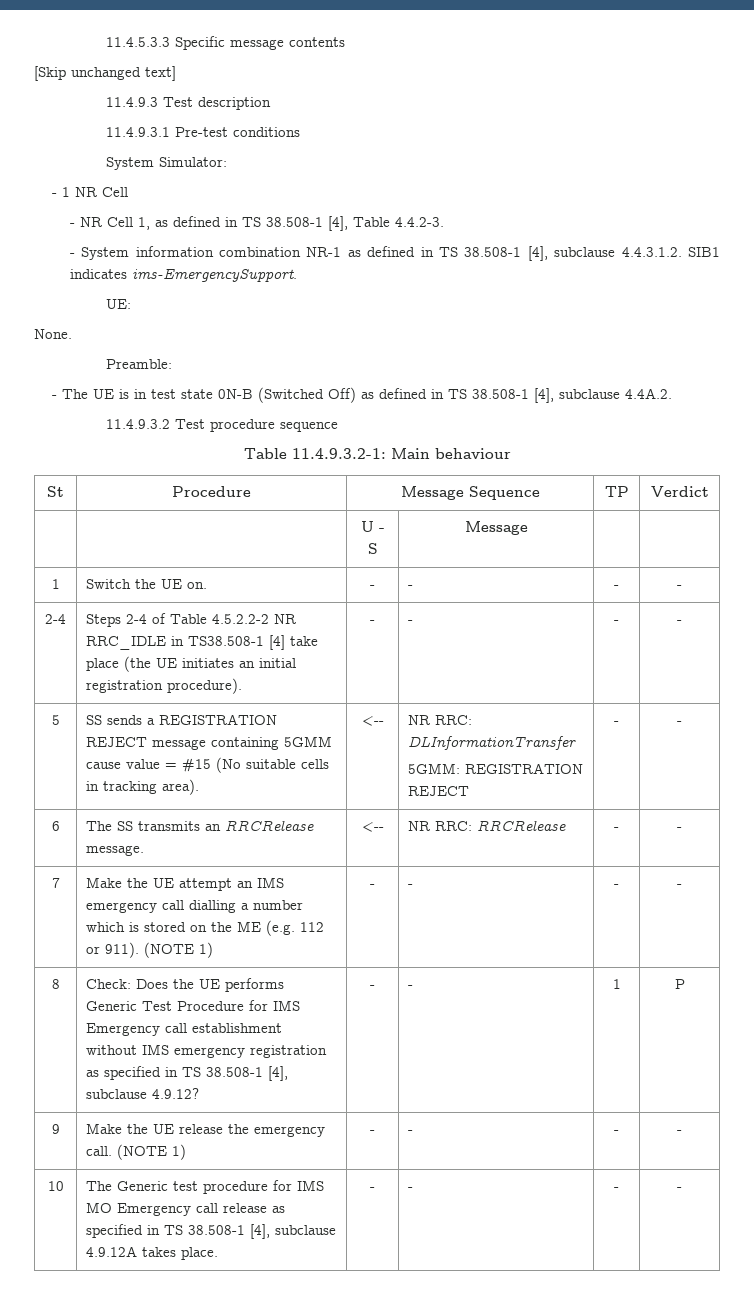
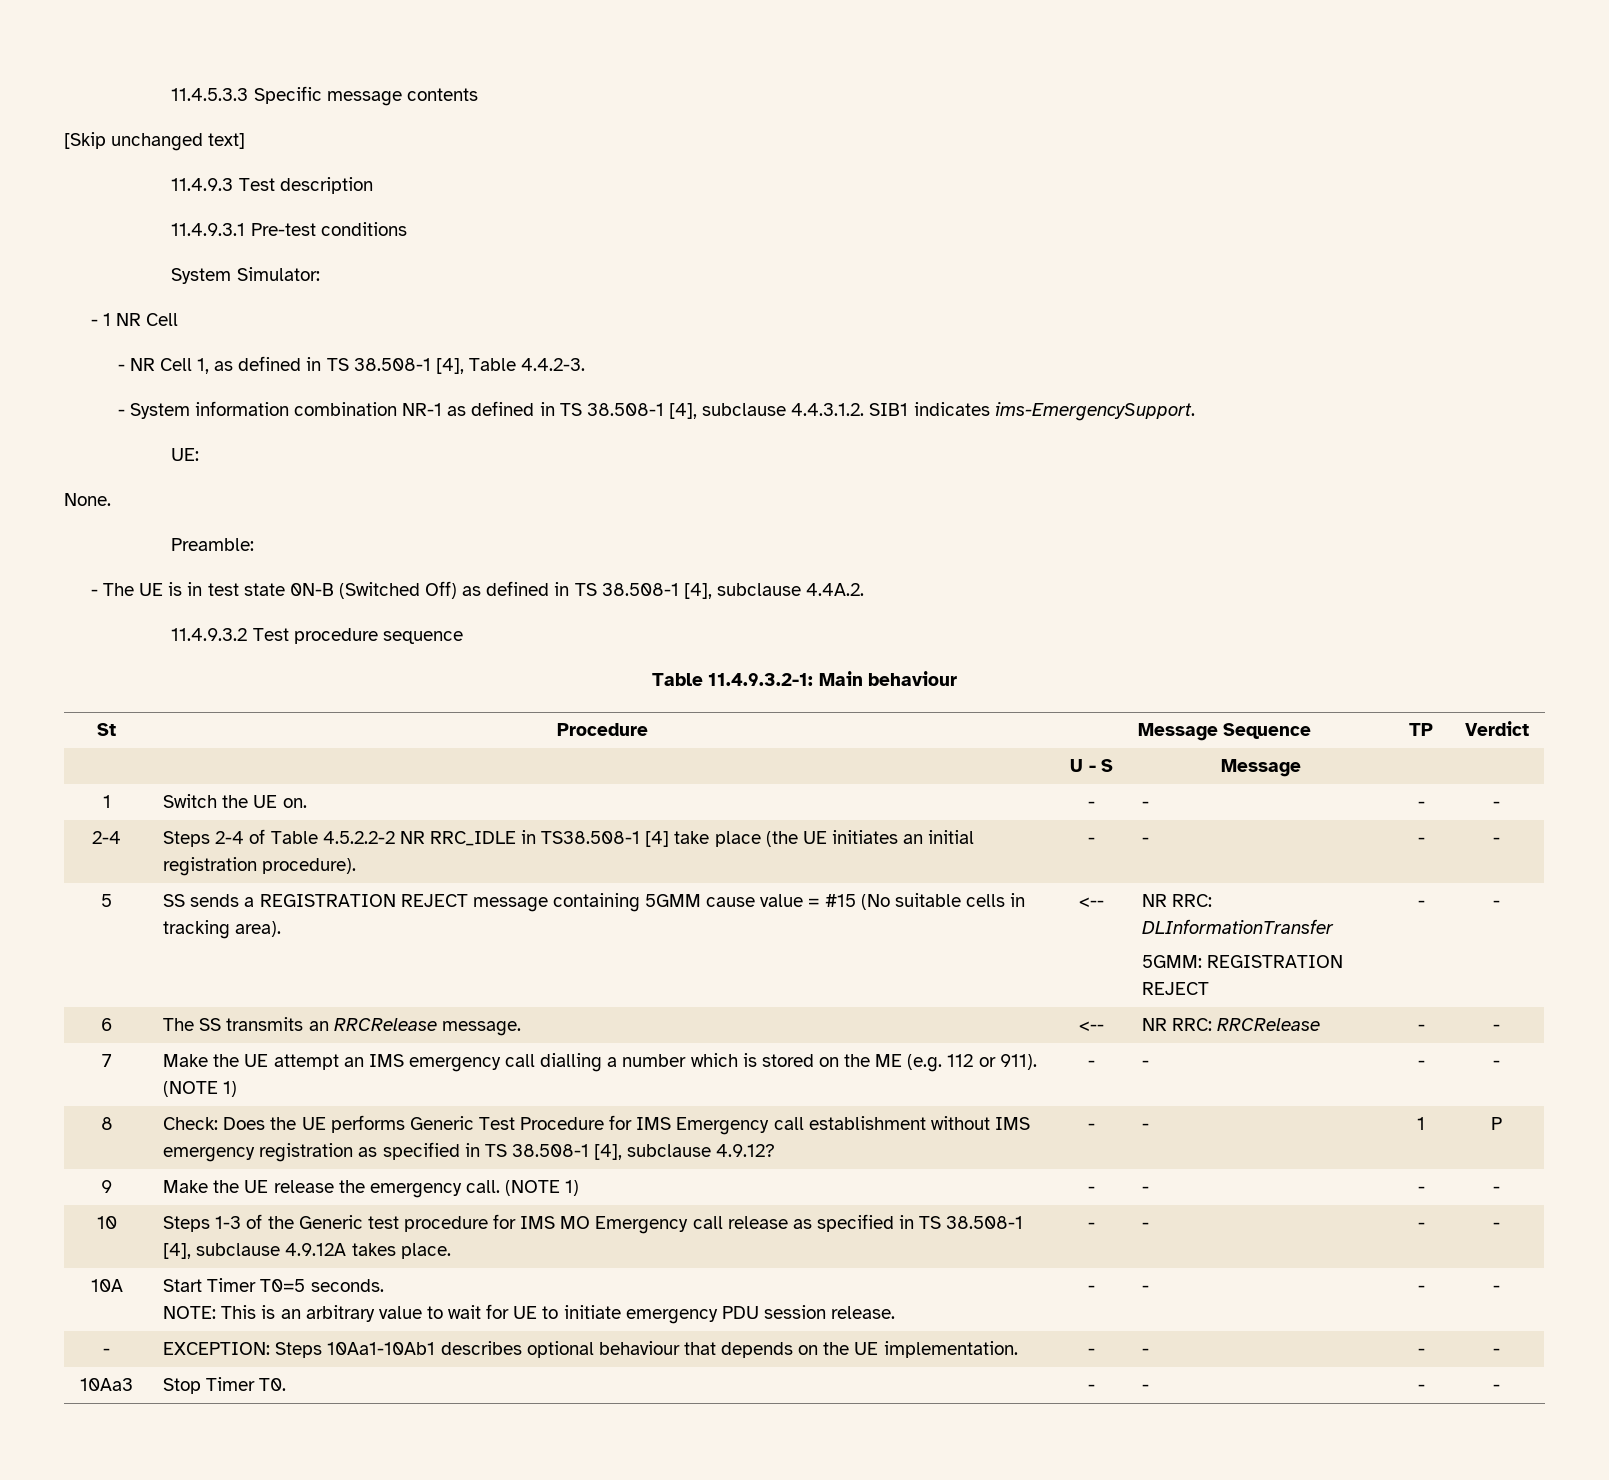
[86,1181,113,1191] The -> [163,1214,294,1232] Steps 1-3 of the
(682, 1189) none -> [90,1279,123,1292] [163,1278,384,1292] [163,1304,896,1324] [1088,1285,1095,1292] [1142,1285,1150,1292] [1417,1285,1425,1292] [1493,1285,1500,1292] [103,1348,110,1355] [163,1341,1018,1358] [1088,1348,1095,1355] [1142,1348,1150,1355] [1417,1348,1425,1355] [1493,1348,1500,1355] [80,1378,133,1391] [163,1377,287,1394] [1088,1384,1095,1391] [1142,1384,1150,1391] [1417,1384,1425,1391] [1493,1384,1500,1391] // 10A | Start Timer T0=5 seconds. // NOTE: This is an arbitrary value to wait for UE to initiate emergency PDU session release. | - | - | - | - // - | EXCEPTION: Steps 10Aa1-10Ab1 describes optional behaviour that depends on the UE implementation. | - | - | - | - // 10Aa3 | Stop Timer T0. | - | - | - | -

